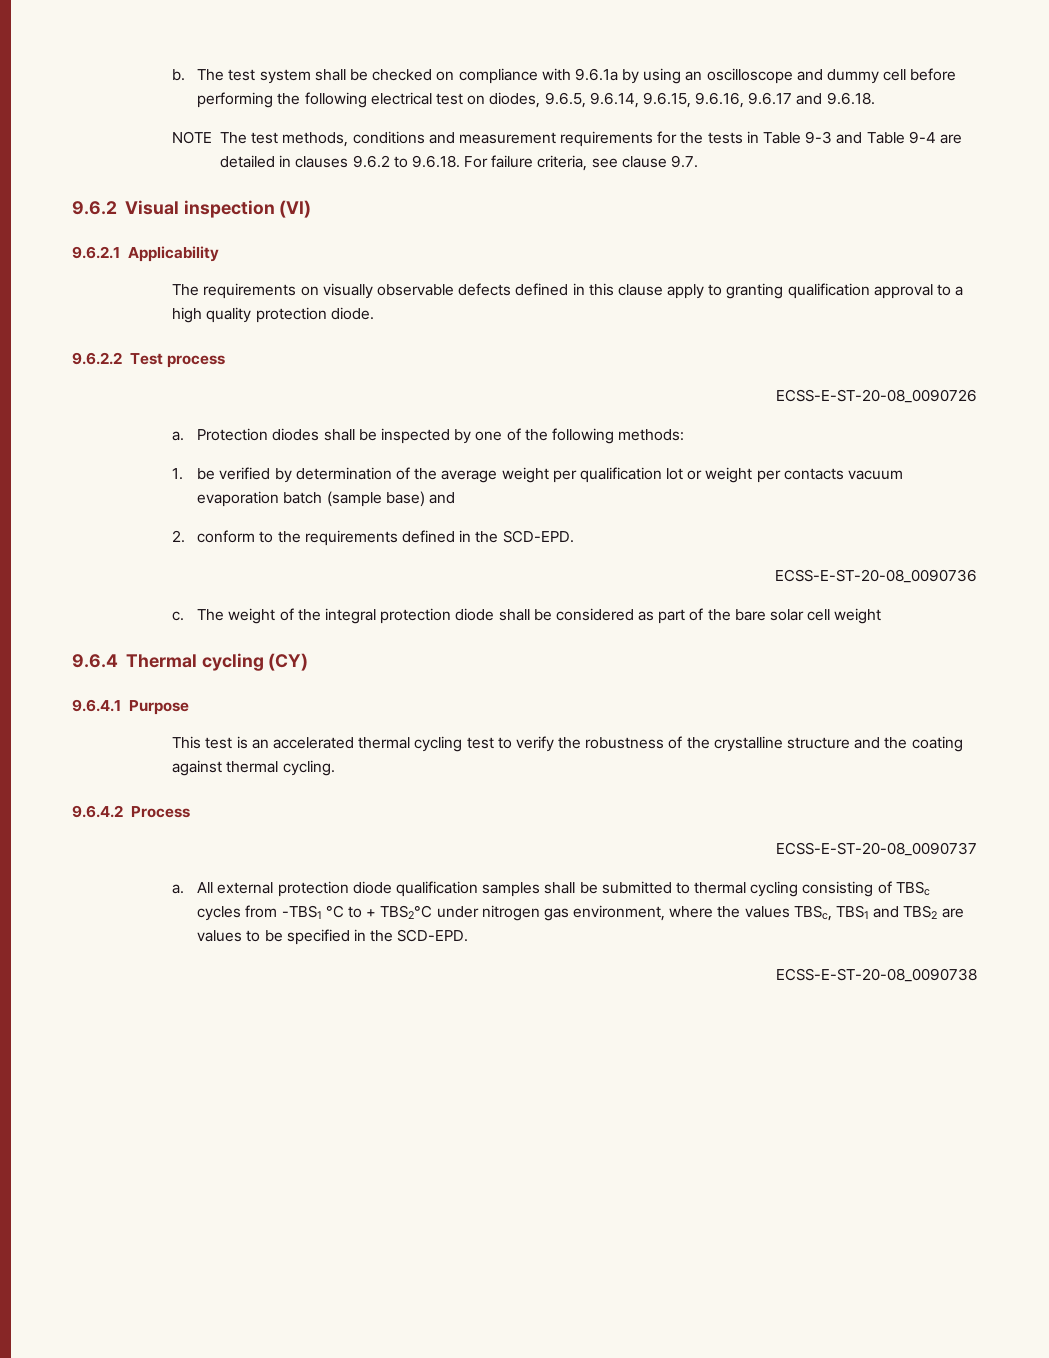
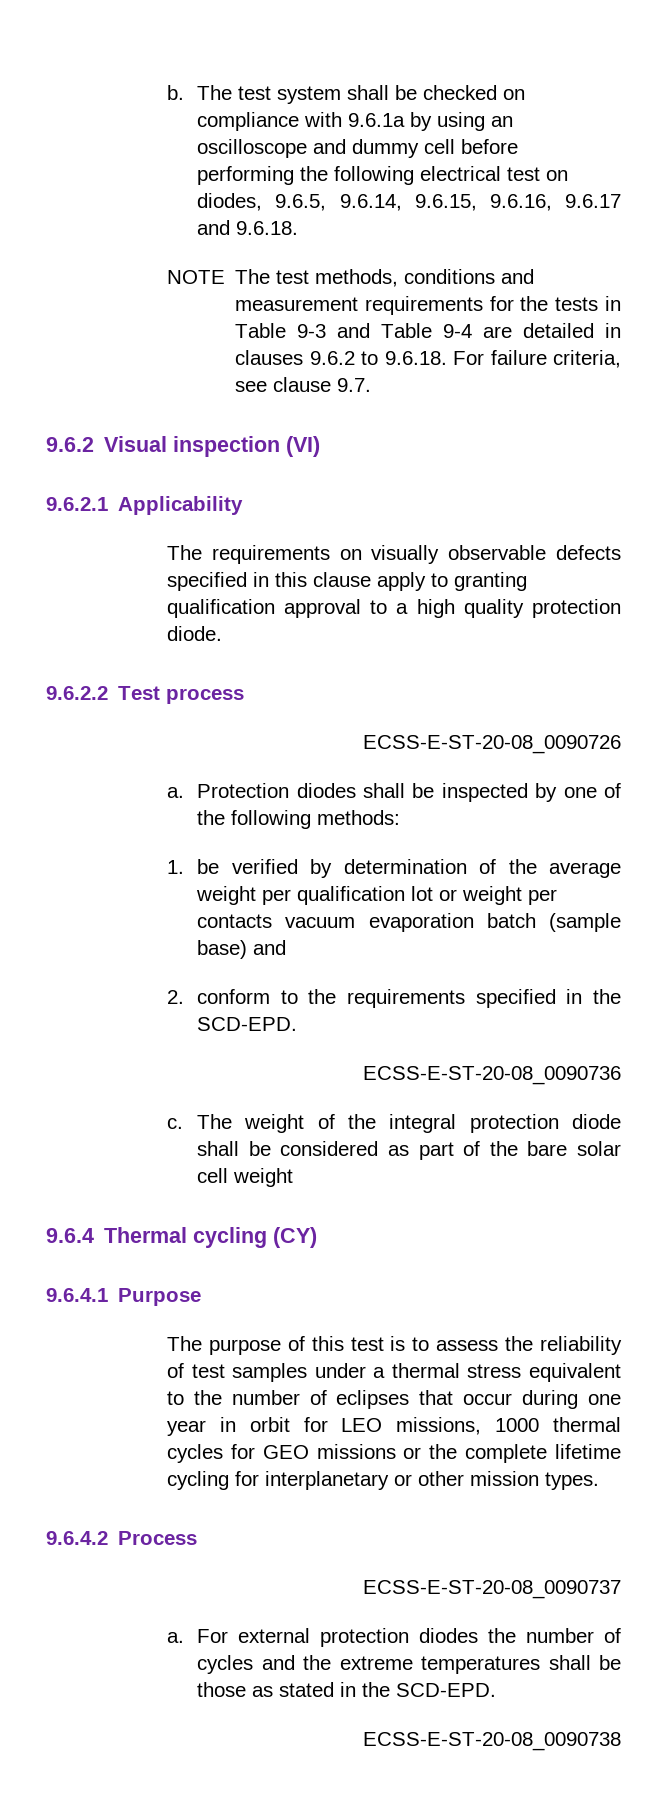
[515,283,569,296] defined -> [166,572,247,591] specified
[402,530,456,543] defined -> [475,989,556,1008] specified
[172,736,963,752] [172,760,335,776] This test is an accelerated thermal cycling test to verify the robustness of the crystalline structure and the coating against thermal cycling. -> [166,1336,622,1355] [166,1363,621,1382] [166,1390,621,1409] [166,1417,621,1436] [166,1444,621,1463] [166,1471,599,1490] The purpose of this test is to assess the reliability of test samples under a thermal stress equivalent to the number of eclipses that occur during one year in orbit for LEO missions, 1000 thermal cycles for GEO missions or the complete lifetime cycling for interplanetary or other mission types.
[197,882,214,893] All -> [197,1629,229,1643] For
[352,881,930,897] [197,905,964,921] [197,929,350,945] diode qualification samples shall be submitted to thermal cycling consisting of TBSc cycles from -TBS1 °C to + TBS2°C under nitrogen gas environment, where the values TBSc, TBS1 and TBS2 are values to be specified -> [419,1628,621,1643] [197,1655,621,1674] [197,1682,335,1697] diodes the number of cycles and the extreme temperatures shall be those as stated

